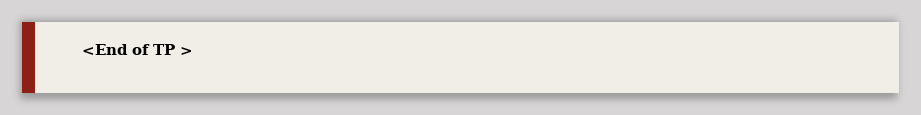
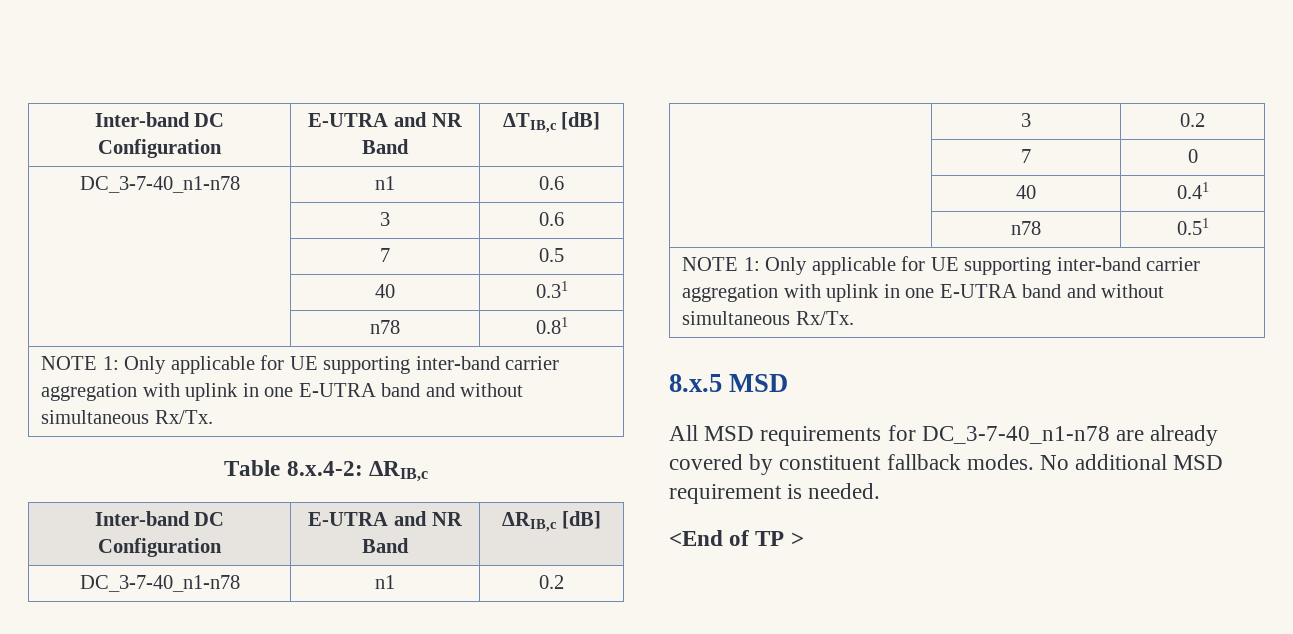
(82, 49) none -> [94,112,225,127] [98,139,222,158] [308,112,462,127] [362,139,409,154] [502,112,601,133] [79,176,240,193] [375,176,395,190] [539,176,564,190] [380,212,390,226] [539,212,564,226] [380,248,390,262] [539,248,564,262] [375,284,395,298] [535,281,568,298] [370,320,400,334] [535,317,568,334] [41,355,560,374] [41,383,524,401] [41,410,213,424] [224,460,428,482] [94,511,225,526] [98,538,222,557] [308,511,462,526] [362,538,409,553] [502,511,601,532] [79,575,240,592] [375,575,395,589] [539,575,564,589] [1021,113,1031,127] [1180,113,1205,127] [1021,149,1031,163] [1187,149,1198,163] [1016,185,1036,199] [1176,182,1209,199] [1011,221,1041,235] [1176,218,1209,235] [682,256,1201,275] [682,284,1165,302] [682,311,854,325] [669,374,789,392] [669,425,1219,446] [669,454,1224,475] [669,483,881,504] Inter-band DC Configuration | E-UTRA and NR Band | ΔTIB,c [dB] // DC_3-7-40_n1-n78 | n1 | 0.6 // | 3 | 0.6 // | 7 | 0.5 // | 40 | 0.31 // | n78 | 0.81 // NOTE 1: Only applicable for UE supporting inter-band carrier aggregation with uplink in one E-UTRA band and without simultaneous Rx/Tx. // Table 8.x.4-2: ΔRIB,c // Inter-band DC Configuration | E-UTRA and NR Band | ΔRIB,c [dB] // DC_3-7-40_n1-n78 | n1 | 0.2 // | 3 | 0.2 // | 7 | 0 // | 40 | 0.41 // | n78 | 0.51 // NOTE 1: Only applicable for UE supporting inter-band carrier aggregation with uplink in one E-UTRA band and without simultaneous Rx/Tx. // 8.x.5 MSD // All MSD requirements for DC_3-7-40_n1-n78 are already covered by constituent fallback modes. No additional MSD requirement is needed. //

